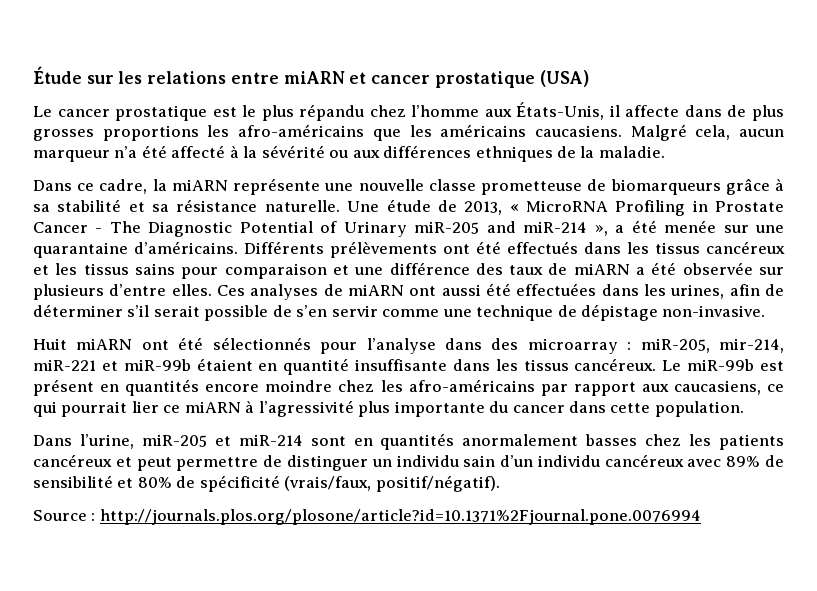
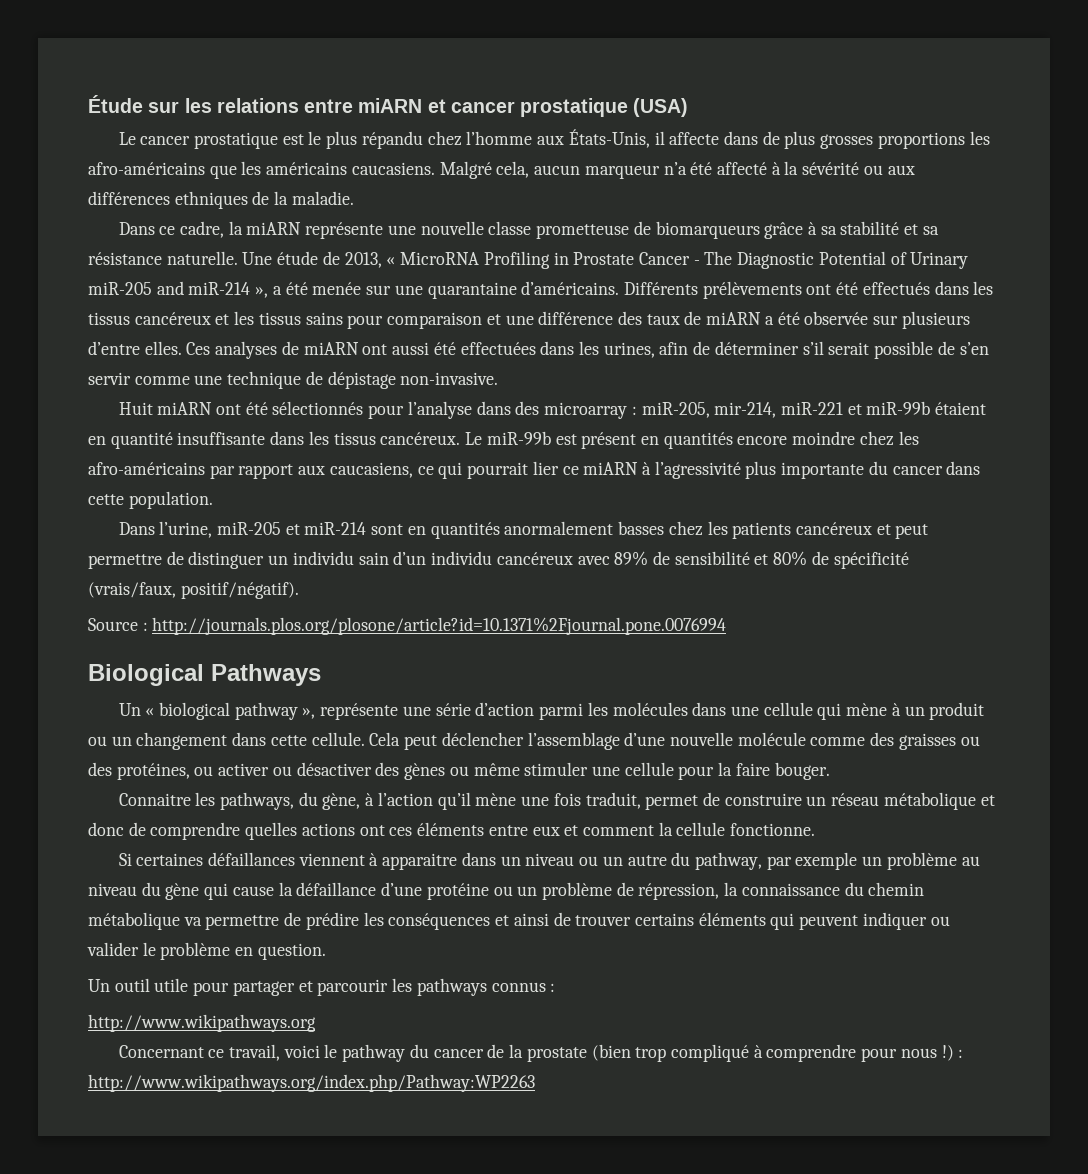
(701, 517) none -> [88,664,321,686] [118,702,985,720] [88,732,980,750] [88,762,830,780] [118,792,995,810] [88,822,816,840] [118,852,980,870] [88,882,925,900] [88,912,950,930] [87,942,326,960] [88,978,556,996] [88,1014,316,1032] [118,1044,964,1062] [88,1074,535,1092] // Biological Pathways // Un « biological pathway », représente une série d’action parmi les molécules dans une cellule qui mène à un produit ou un changement dans cette cellule. Cela peut déclencher l’assemblage d’une nouvelle molécule comme des graisses ou des protéines, ou activer ou désactiver des gènes ou même stimuler une cellule pour la faire bouger. // Connaitre les pathways, du gène, à l’action qu’il mène une fois traduit, permet de construire un réseau métabolique et donc de comprendre quelles actions ont ces éléments entre eux et comment la cellule fonctionne. // Si certaines défaillances viennent à apparaitre dans un niveau ou un autre du pathway, par exemple un problème au niveau du gène qui cause la défaillance d’une protéine ou un problème de répression, la connaissance du chemin métabolique va permettre de prédire les conséquences et ainsi de trouver certains éléments qui peuvent indiquer ou valider le problème en question. // Un outil utile pour partager et parcourir les pathways connus : // http://www.wikipathways.org // Concernant ce travail, voici le pathway du cancer de la prostate (bien trop compliqué à comprendre pour nous !) : http://www.wikipathways.org/index.php/Pathway:WP2263

